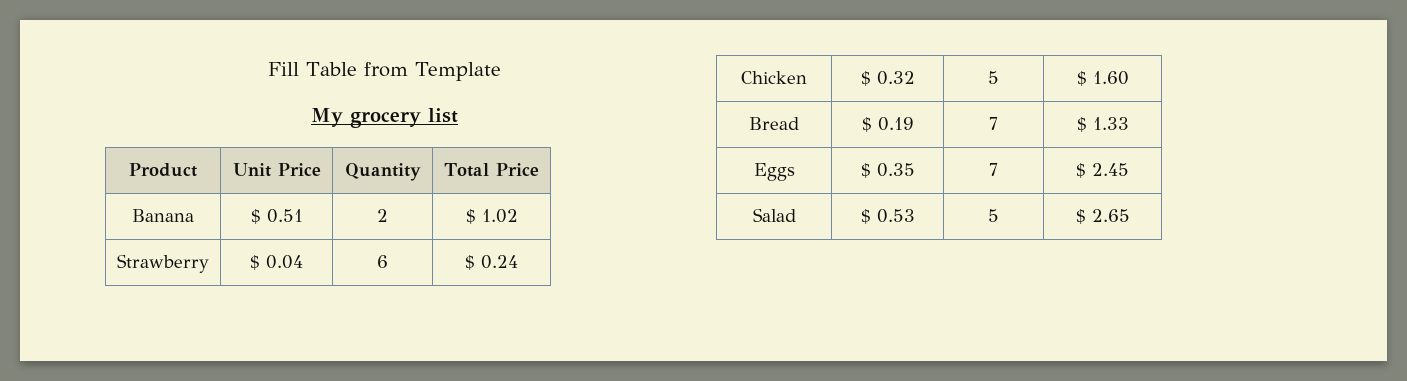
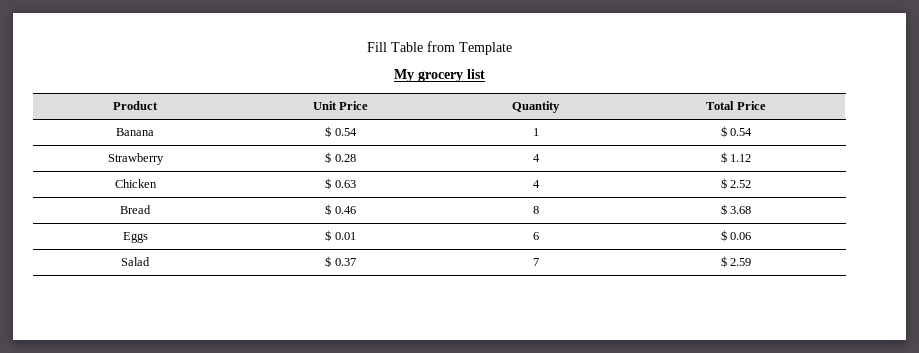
[266,209,303,223] [377,209,388,222] [465,209,518,224] 0.51 | 2 | $ 1.02 -> [334,128,357,136] [532,128,539,136] [720,126,753,137] 0.54 | 1 | $ 0.54
[266,255,303,269] 0.04 -> [334,154,356,162] [532,154,540,162] [720,152,752,163] [114,179,157,188] [325,178,356,189] [532,180,540,188] [720,178,752,189] [120,205,151,214] [325,204,356,215] [532,206,539,214] [720,204,752,215] [122,232,148,243] [325,230,356,241] 0.28 | 4 | $ 1.12 // Chicken | $ 0.63 | 4 | $ 2.52 // Bread | $ 0.46 | 8 | $ 3.68 // Eggs | $ 0.01
[481,255,518,269] [741,71,807,84] [860,71,915,86] [988,71,999,84] [1076,71,1129,86] [749,117,799,130] [861,117,914,132] [989,117,998,130] [1076,117,1129,132] [753,163,795,181] [860,163,915,178] [989,163,998,176] [1076,163,1129,178] [752,208,796,222] [860,209,915,224] [988,209,999,222] [1075,209,1130,224] 0.24 // Chicken | $ 0.32 | 5 | $ 1.60 // Bread | $ 0.19 | 7 | $ 1.33 // Eggs | $ 0.35 | 7 | $ 2.45 // Salad | $ 0.53 | 5 | $ 2.65 -> [730,232,752,240] [121,257,150,266] [325,256,356,267] [532,258,539,266] [720,256,752,267] 0.06 // Salad | $ 0.37 | 7 | $ 2.59

